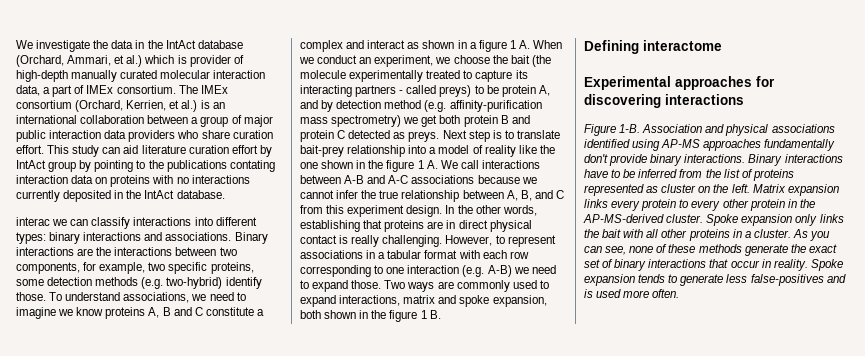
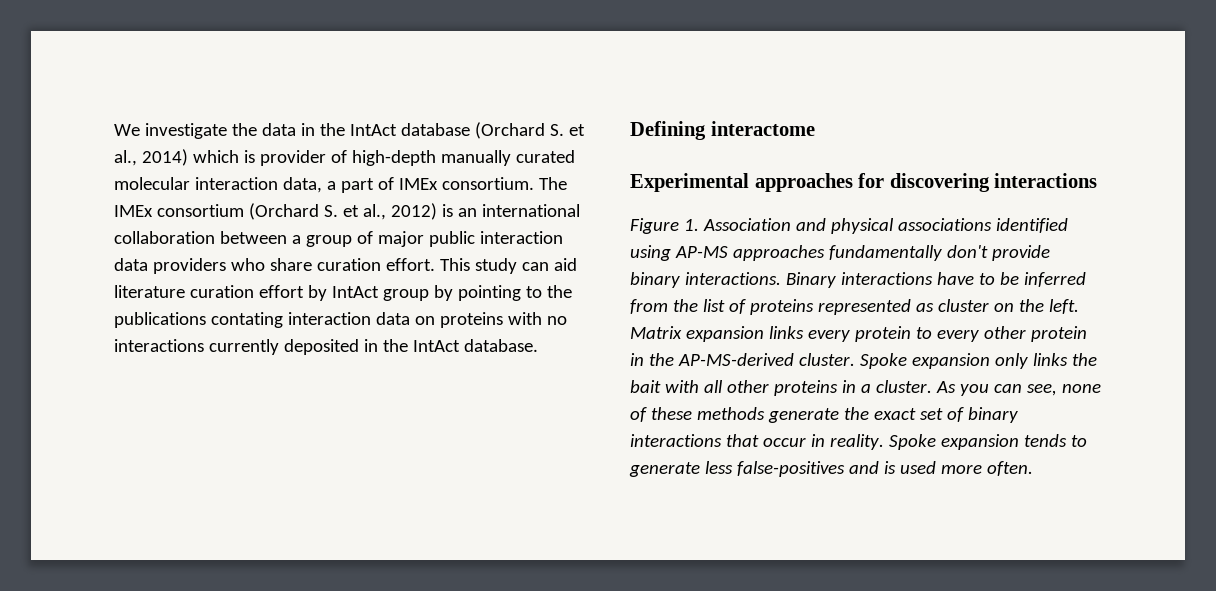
[16,55,143,67] (Orchard, Ammari, et al.) -> [474,122,585,139] [114,149,188,166] (Orchard S. et al., 2014)
[75,100,198,112] (Orchard, Kerrien, et al.) -> [248,203,437,220] (Orchard S. et al., 2012)
[16,217,257,229] [16,232,268,244] [16,247,237,256] [16,262,254,274] [16,277,262,289] [16,292,246,303] [16,307,264,319] [300,40,563,52] [299,55,551,67] [300,70,528,82] [300,85,550,97] [300,100,542,112] [300,115,530,127] [300,130,560,142] [300,145,555,157] [300,160,540,172] [300,175,537,184] [300,190,564,202] [300,205,537,217] [300,220,532,232] [300,235,556,247] [300,250,529,259] [300,265,556,277] [300,280,549,292] [300,295,547,307] [300,310,441,322] // interac we can classify interactions into different types: binary interactions and associations. Binary interactions are the interactions between two components, for example, two specific proteins, some detection methods (e.g. two-hybrid) identify those. To understand associations, we need to imagine we know proteins A, B and C constitute a complex and interact as shown in a figure 1 A. When we conduct an experiment, we choose the bait (the molecule experimentally treated to capture its interacting partners - called preys) to be protein A, and by detection method (e.g. affinity-purification mass spectrometry) we get both protein B and protein C detected as preys. Next step is to translate bait-prey relationship into a model of reality like the one shown in the figure 1 A. We call interactions between A-B and A-C associations because we cannot infer the true relationship between A, B, and C from this experiment design. In the other words, establishing that proteins are in direct physical contact is really challenging. However, to represent associations in a tabular format with each row corresponding to one interaction (e.g. A-B) we need to expand those. Two ways are commonly used to expand interactions, matrix and spoke expansion, both shown in the figure 1 B. -> (538, 345) none
[619,124,641,133] 1-B. -> [683,219,699,231] 1.

